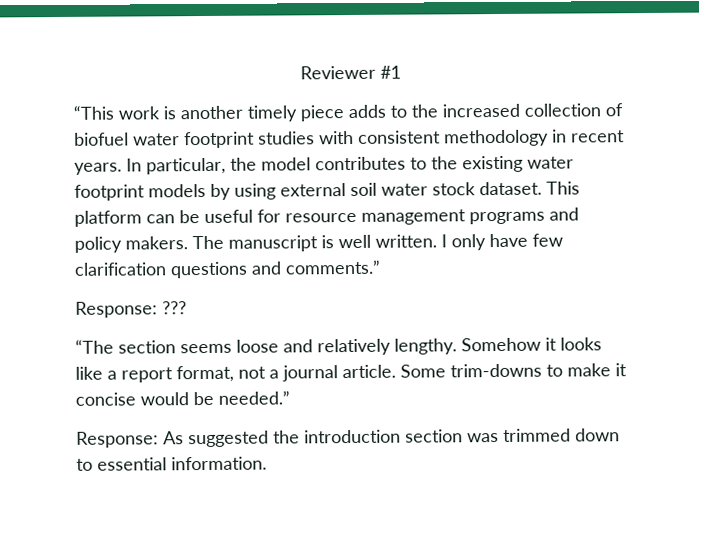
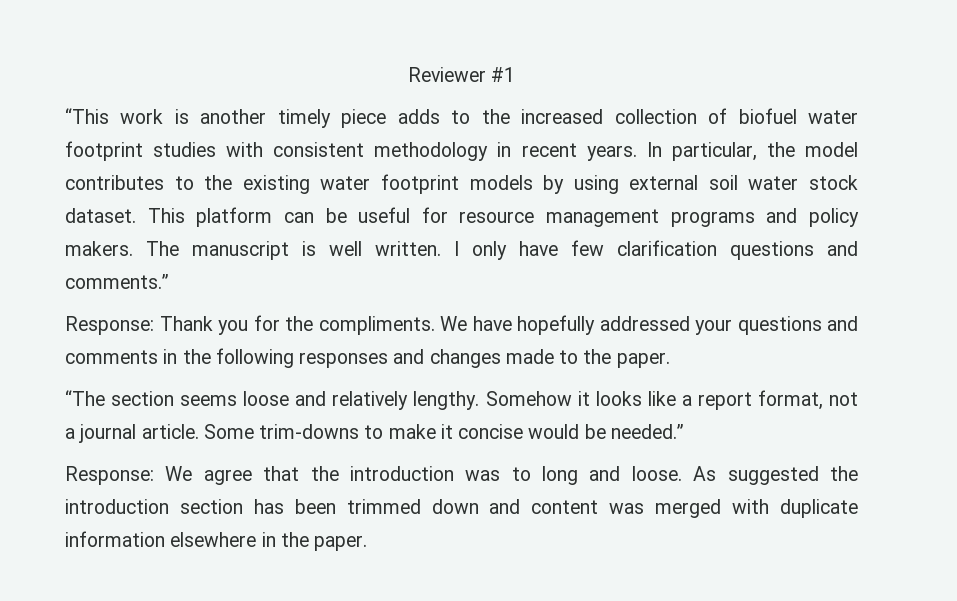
[162,301,187,315] ??? -> [159,315,858,335] [65,348,670,368] Thank you for the compliments. We have hopefully addressed your questions and comments in the following responses and changes made to the paper.
(159, 439) none -> [165,466,682,485] We agree that the introduction was to long and loose.
[467,428,620,443] [76,456,267,471] was trimmed down to essential information. -> [253,499,858,518] [65,531,368,551] has been trimmed down and content was merged with duplicate information elsewhere in the paper.

